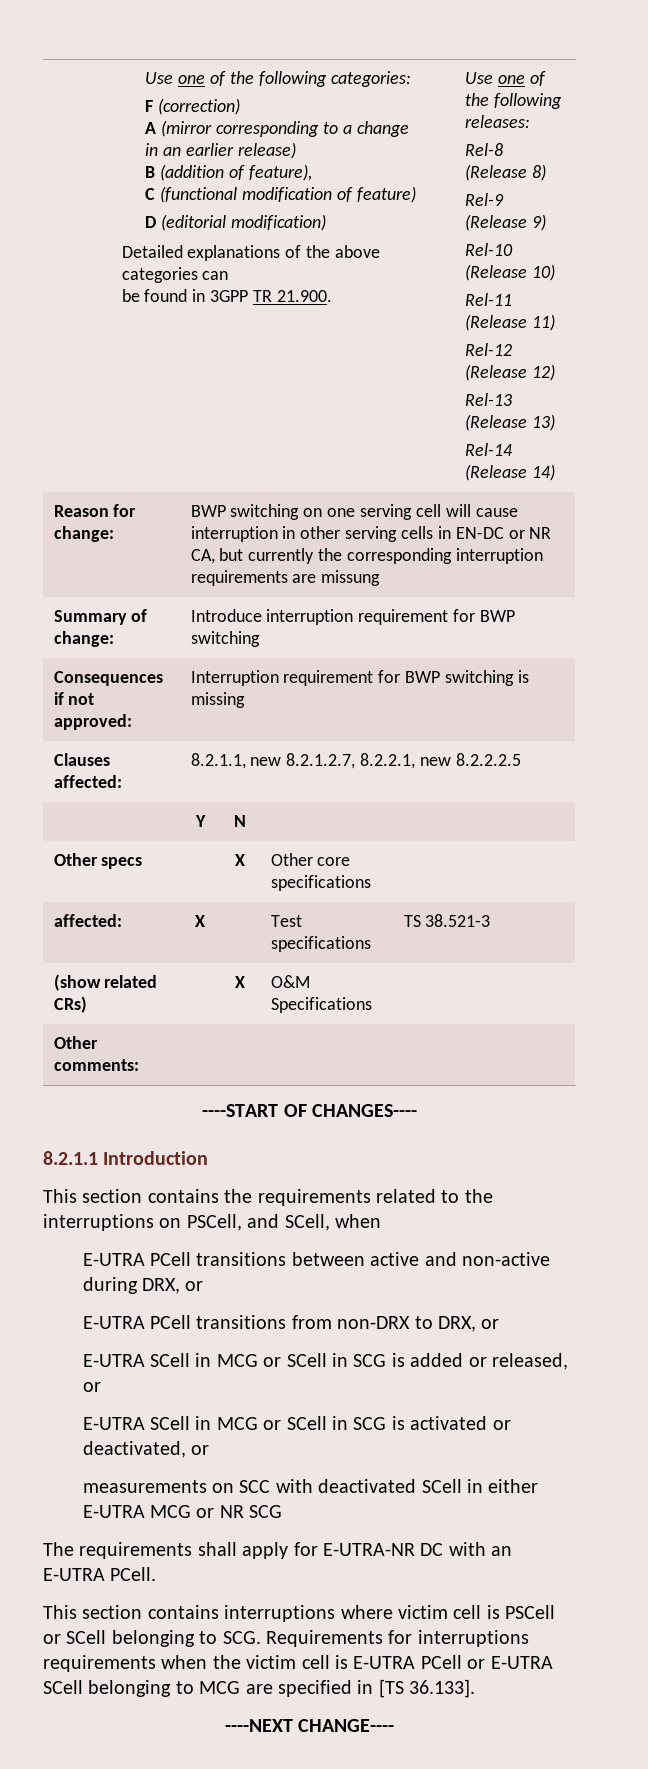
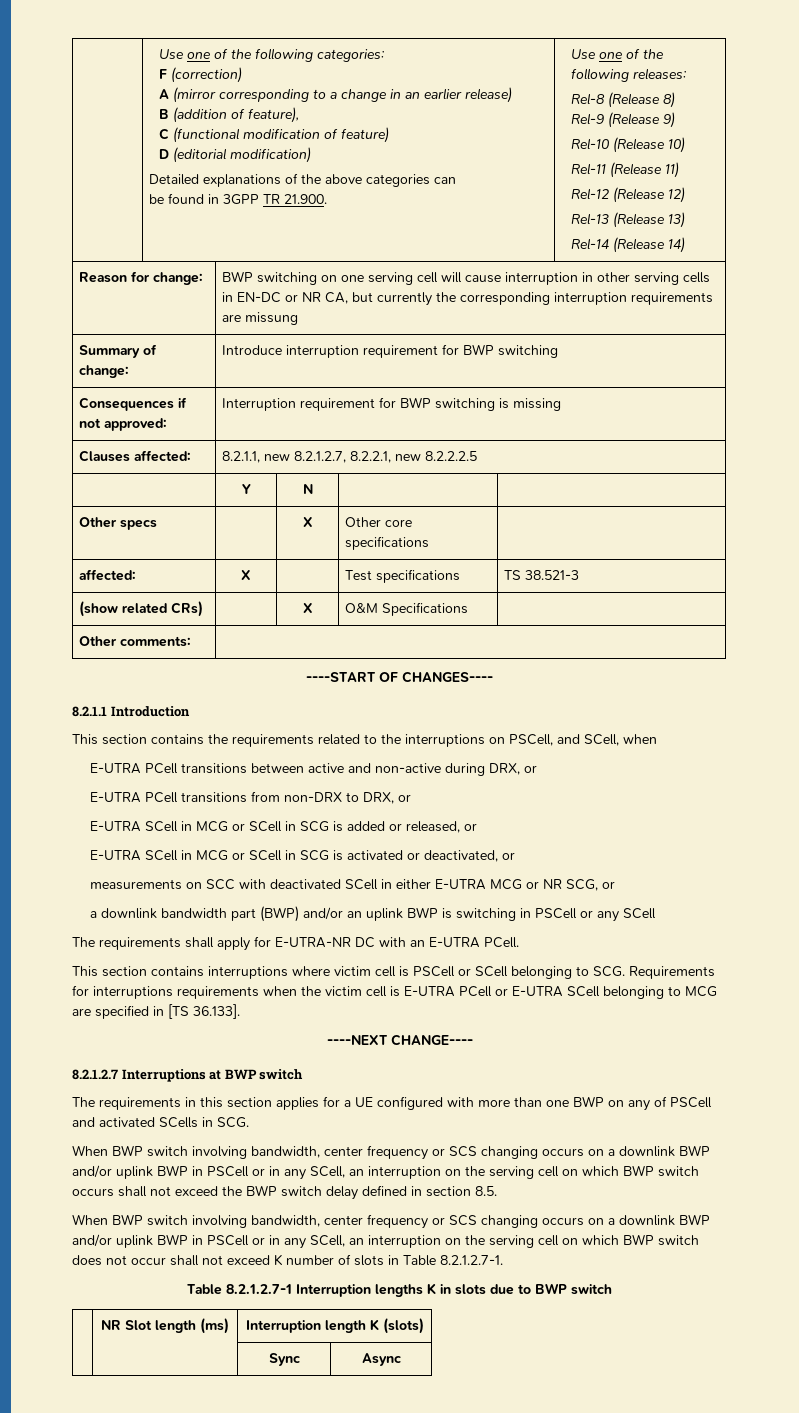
[249,1505,283,1518] SCG -> [565,879,615,891] [89,906,656,922] SCG, or // a downlink bandwidth part (BWP) and/or an uplink BWP is switching in PSCell or any SCell
(395, 1725) none -> [72,1069,304,1082] [72,1096,712,1111] [72,1117,249,1128] [72,1145,710,1160] [72,1165,699,1180] [72,1185,497,1200] [72,1214,710,1229] [72,1234,699,1249] [72,1254,503,1266] [187,1283,612,1297] [101,1318,229,1334] [245,1318,424,1334] [268,1353,301,1366] [361,1353,402,1366] // 8.2.1.2.7 Interruptions at BWP switch // The requirements in this section applies for a UE configured with more than one BWP on any of PSCell and activated SCells in SCG. // When BWP switch involving bandwidth, center frequency or SCS changing occurs on a downlink BWP and/or uplink BWP in PSCell or in any SCell, an interruption on the serving cell on which BWP switch occurs shall not exceed the BWP switch delay defined in section 8.5. // When BWP switch involving bandwidth, center frequency or SCS changing occurs on a downlink BWP and/or uplink BWP in PSCell or in any SCell, an interruption on the serving cell on which BWP switch does not occur shall not exceed K number of slots in Table 8.2.1.2.7-1. // Table 8.2.1.2.7-1 Interruption lengths K in slots due to BWP switch // | NR Slot length (ms) | Interruption length K (slots) // | | Sync | Async

